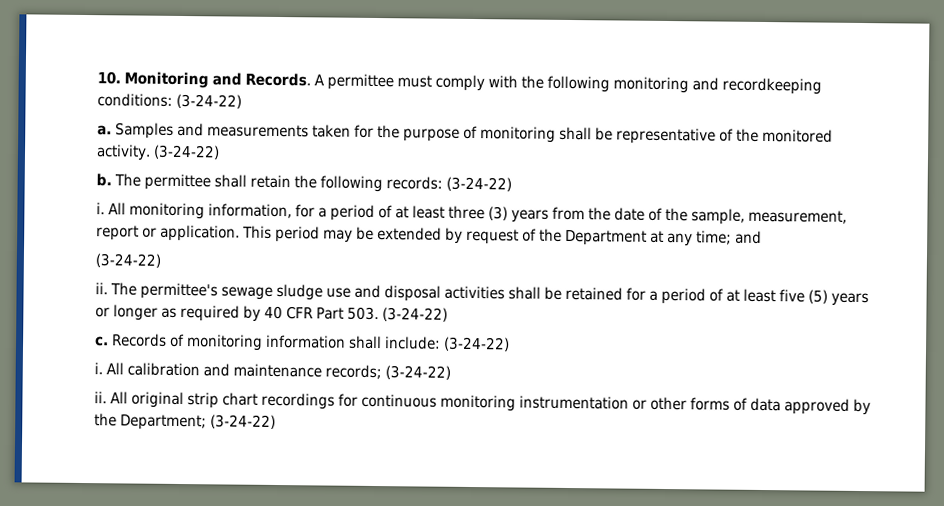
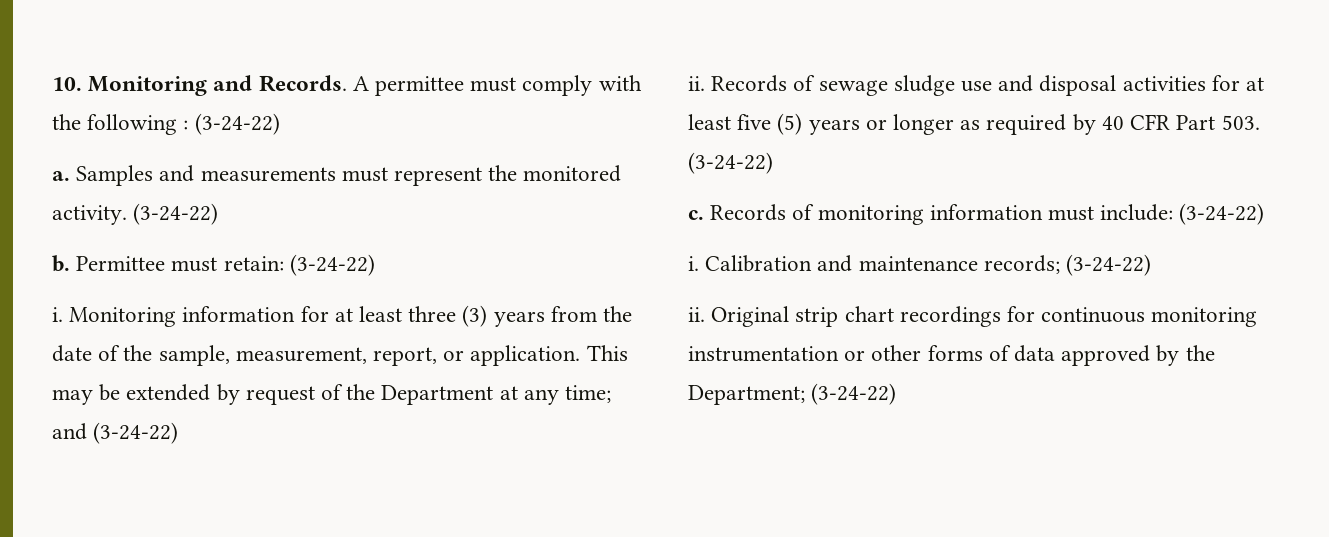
[613,76,822,95] [97,93,173,107] monitoring and recordkeeping conditions: -> [183,120,189,130] :
[312,124,734,145] taken for the purpose of monitoring shall be representative of -> [341,167,483,186] must represent
[114,173,512,193] [96,202,393,221] The permittee shall retain the following records: (3-24-22) // i. All monitoring information, for a period of -> [76,254,375,276] [52,306,329,327] Permittee must retain: (3-24-22) // i. Monitoring information for
[96,225,139,241] report -> [373,347,438,366] report,
[275,225,320,243] period -> (628, 353) none
[95,253,161,268] [95,282,218,300] // (3-24-22) // ii. The permittee's -> [93,422,179,444] [688,75,816,92] (3-24-22) // ii. Records of
[508,286,724,305] shall be retained for a period of -> [1211,75,1240,91] for
[349,335,382,350] shall -> [1048,206,1095,221] must
[106,362,200,377] All calibration -> [705,255,813,272] Calibration
[110,391,184,409] All original -> [711,306,790,327] Original

